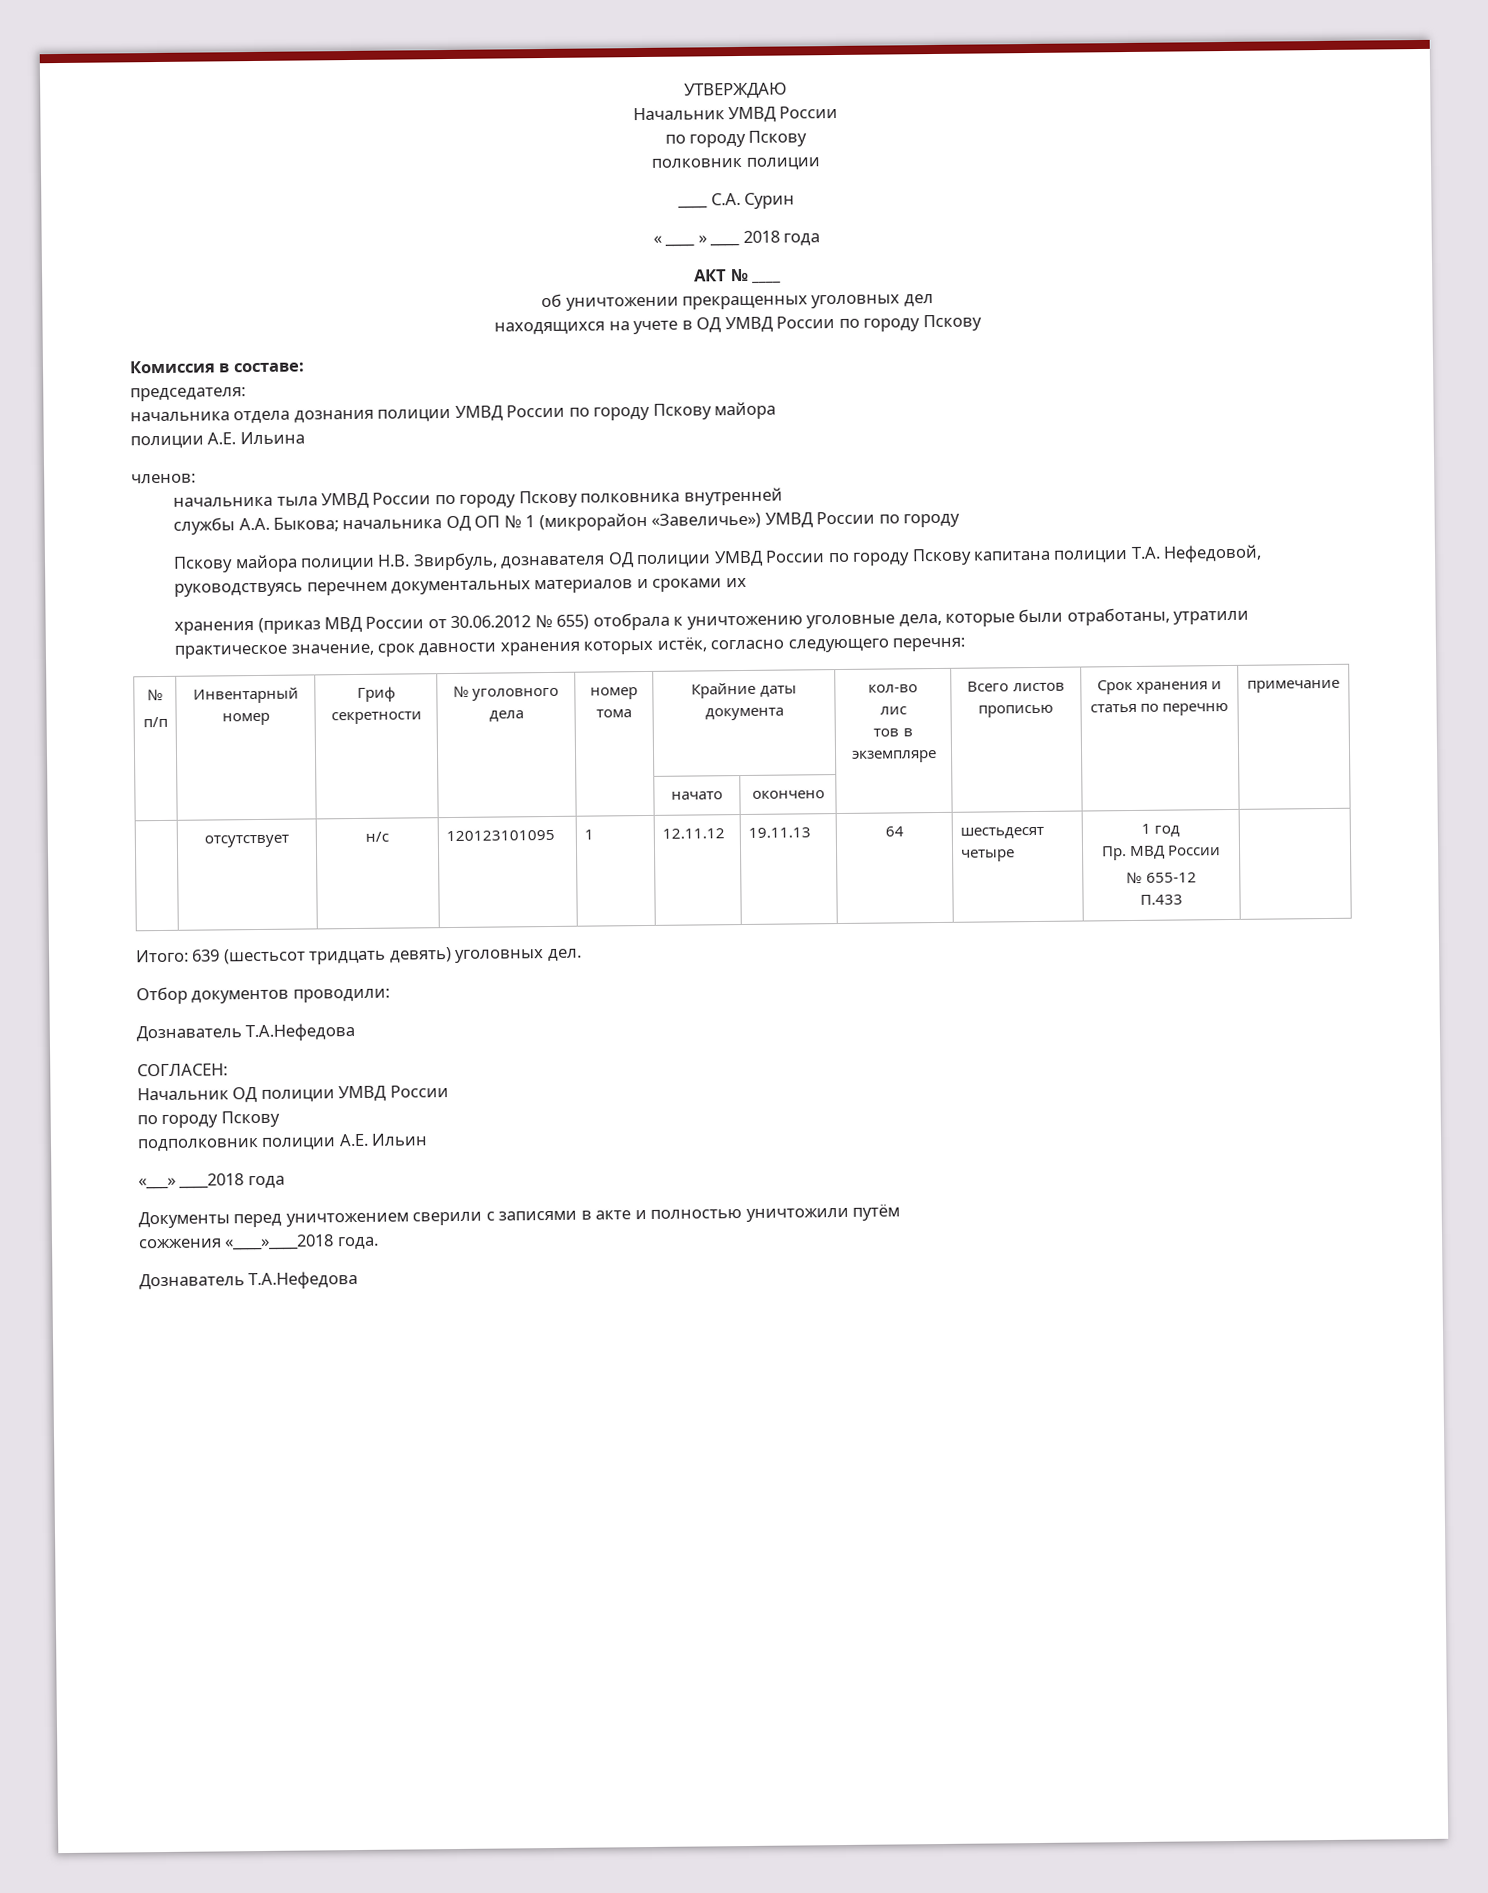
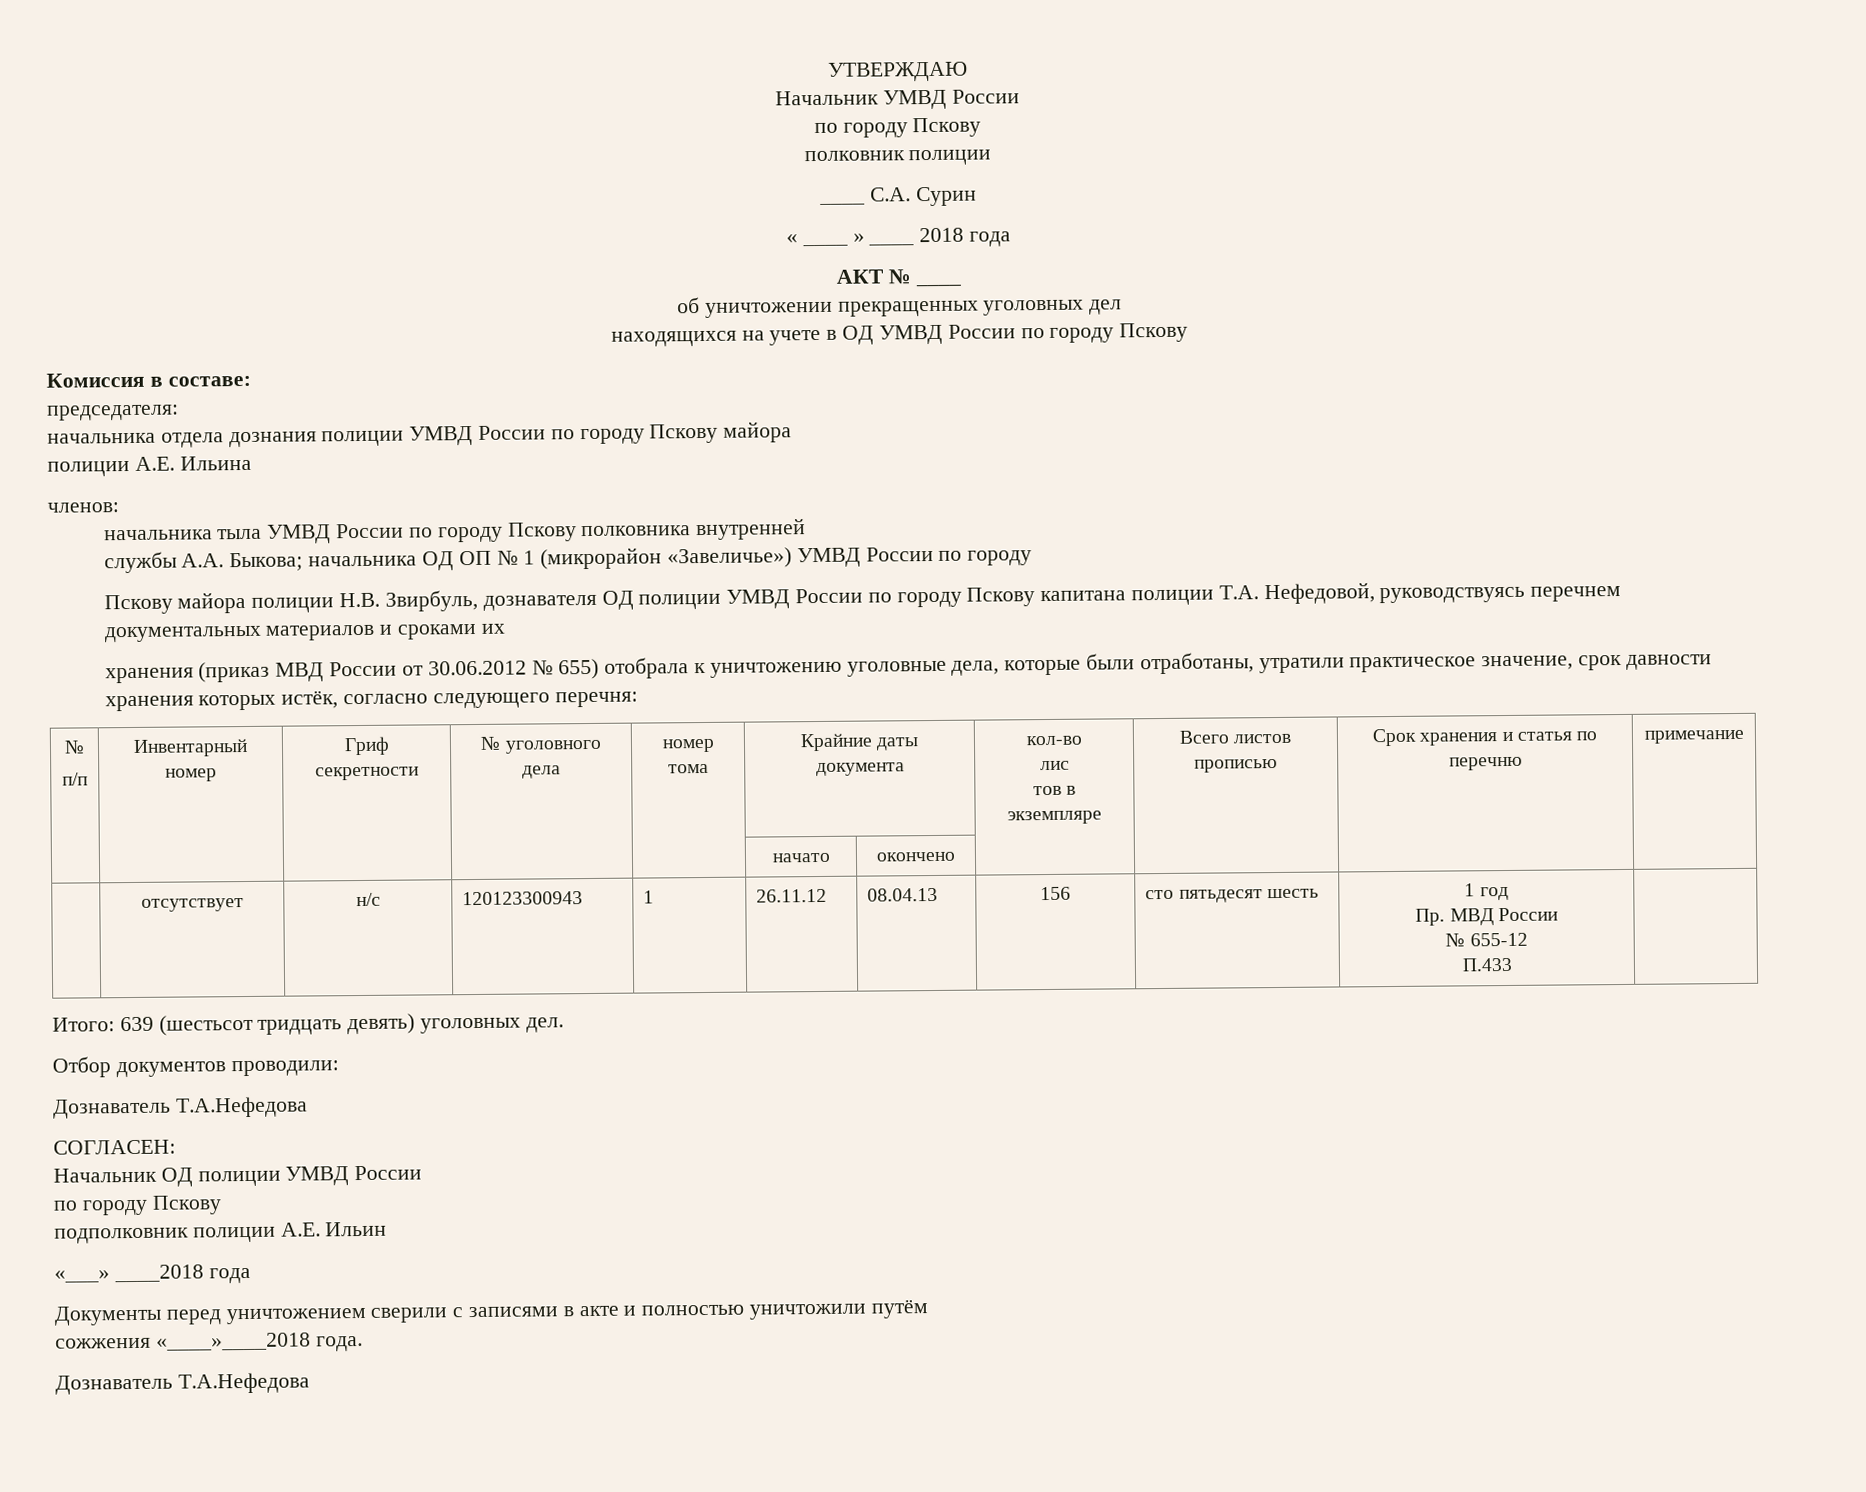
[445,829,555,842] [583,829,594,840] [661,828,725,839] [747,827,811,838] [884,826,904,837] [959,826,1044,839] [960,849,1015,862] 120123101095 | 1 | 12.11.12 | 19.11.13 | 64 | шестьдесят четыре -> [462,891,584,906] [643,890,655,904] [756,888,828,903] [867,887,939,902] [1040,886,1071,901] [1145,888,1319,903] 120123300943 | 1 | 26.11.12 | 08.04.13 | 156 | сто пятьдесят шесть

